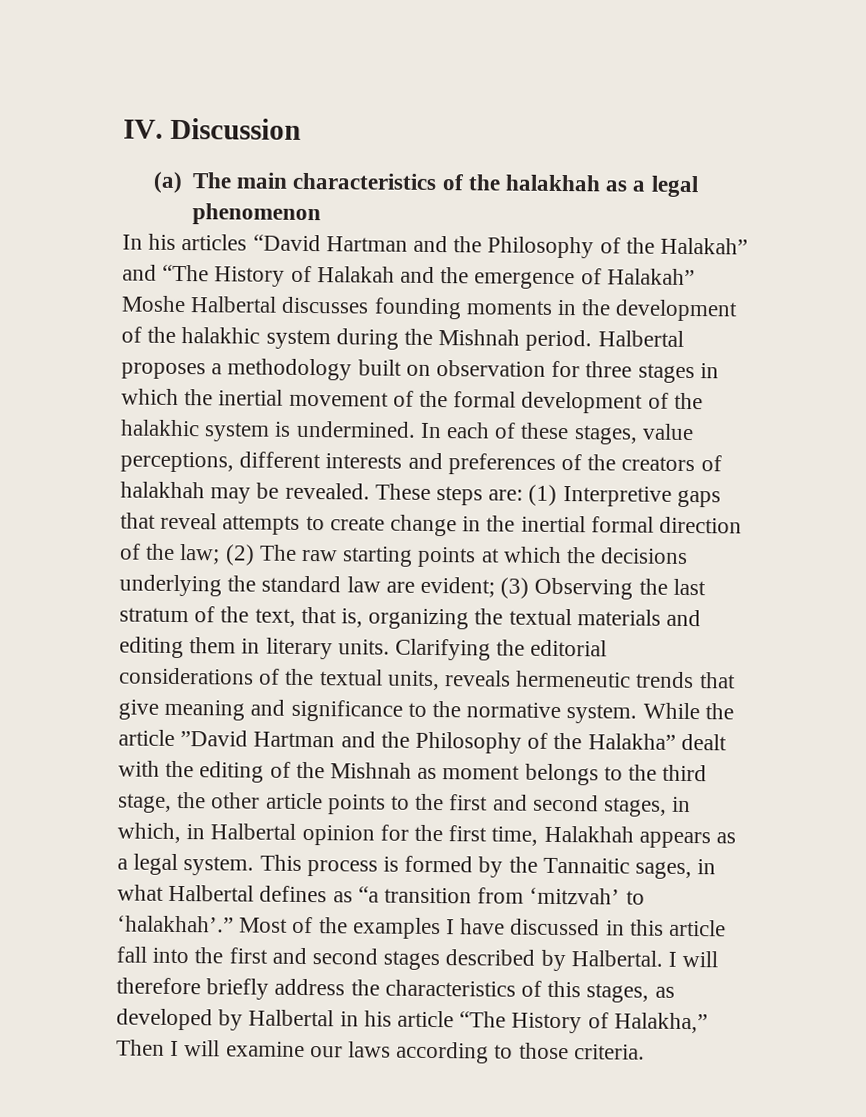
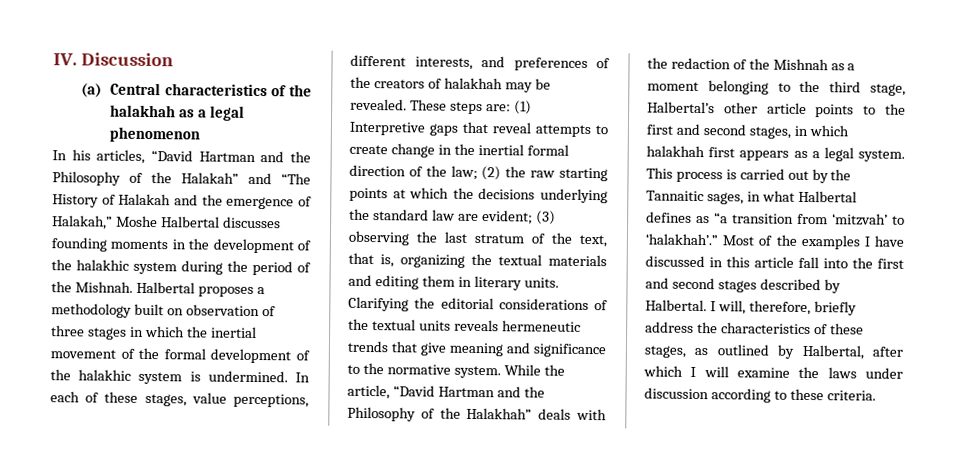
[192,172,289,189] The main -> [109,82,161,96] Central
[181,234,248,251] articles -> [96,149,146,164] articles,
[606,268,695,286] Halakah” -> [52,215,113,230] Halakah,”
[438,329,593,352] Mishnah period. -> [252,260,311,276] [51,281,133,293] period of the Mishnah.
[551,360,581,378] for -> [261,306,276,317] of
[325,453,403,469] interests -> [414,56,473,70] interests,
[258,544,297,561] The -> [505,166,527,178] the
[534,577,634,600] Observing -> [348,230,409,246] observing
[386,670,440,691] units, -> [418,320,451,331] units
[118,729,727,754] article ”David Hartman and the Philosophy of the Halakha” dealt -> [347,384,545,400] [347,406,572,422] article, “David Hartman and the Philosophy of the Halakhah” deals
[199,761,265,783] editing -> [670,57,731,70] redaction
[442,763,599,786] moment belongs -> [847,63,856,71] [647,80,769,95] a moment belonging
[177,791,207,809] the -> [647,101,715,114] Halbertal’s
[117,822,634,846] which, in Halbertal opinion for the first time, Halakhah -> [808,124,849,137] [646,145,736,158] which halakhah first
[404,855,474,873] formed -> [739,168,809,180] carried out
[682,950,719,968] [116,977,201,995] will therefore -> [717,300,811,316] will, therefore,
[547,980,582,998] this -> [829,323,864,335] these
[116,1008,708,1034] [116,1039,392,1058] developed by Halbertal in his article “The History of Halakha,” Then I will examine our laws -> [716,344,903,360] [643,365,903,379] [644,387,709,400] outlined by Halbertal, after which I will examine the laws under discussion
[518,1042,569,1060] those -> [789,388,824,401] these

